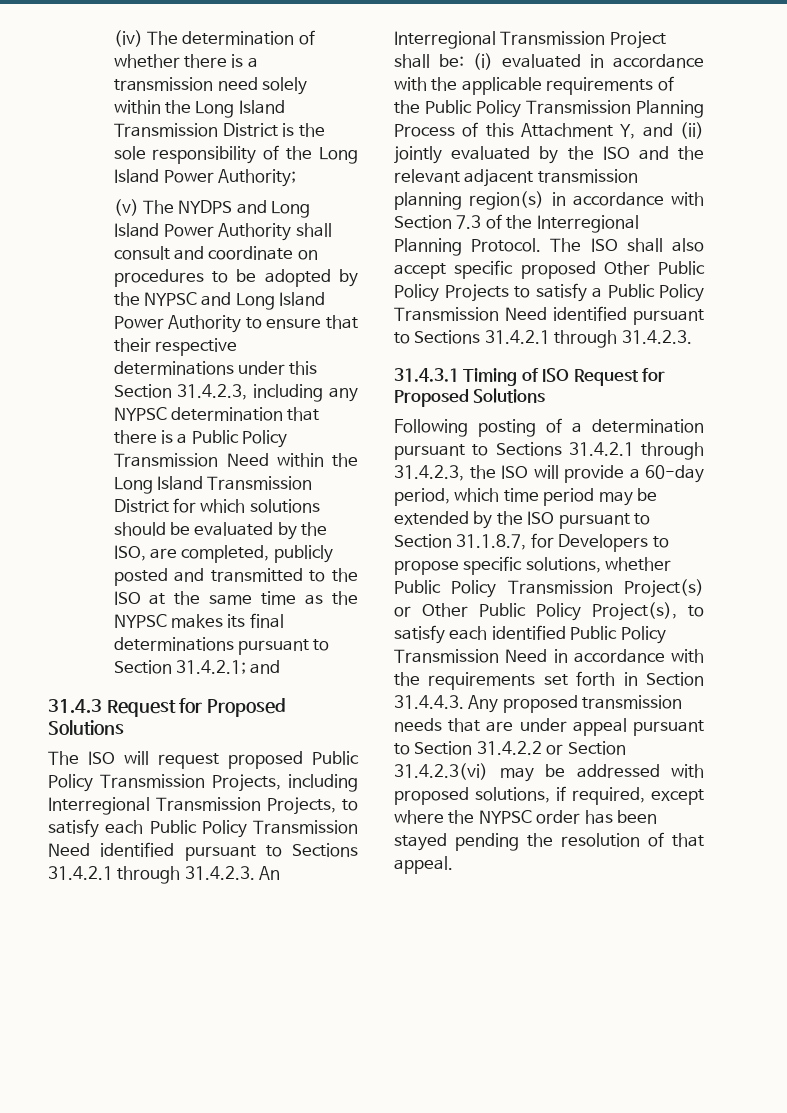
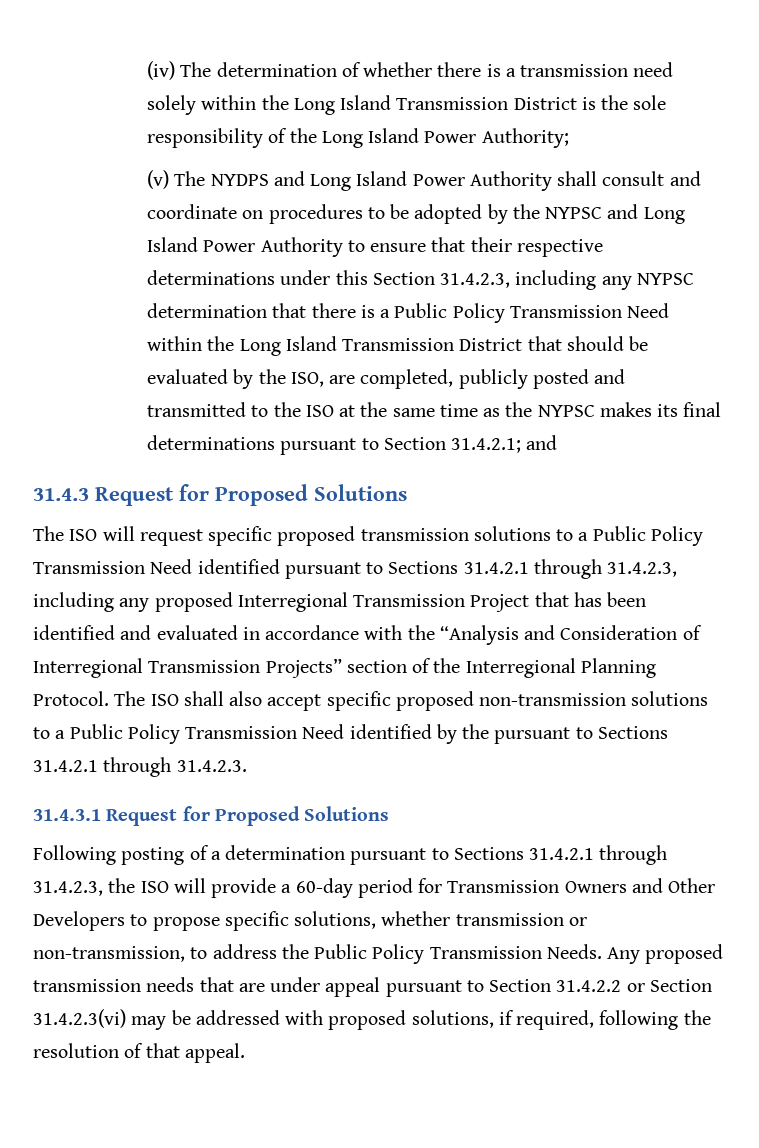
[172,498,320,513] for which solutions -> [527,336,562,351] that
[228,751,359,769] [48,774,358,792] [48,797,358,815] [48,819,144,838] proposed Public Policy Transmission Projects, including Interregional Transmission Projects, to satisfy each -> [208,526,589,546] specific proposed transmission solutions to a
[184,866,281,880] [394,31,666,49] [394,53,494,70] 31.4.2.3. An Interregional Transmission Project shall be: (i) -> [607,562,678,577] [33,592,647,612] [33,625,152,640] 31.4.2.3, including any proposed Interregional Transmission Project that has been identified and
[461,76,674,95] [394,100,705,118] [394,122,704,139] [394,146,704,164] [394,169,638,187] [394,191,704,210] [394,215,482,229] applicable requirements of the Public Policy Transmission Planning Process of this Attachment Y, and (ii) jointly evaluated by the ISO and the relevant adjacent transmission planning region(s) in accordance with Section 7.3 -> [439,625,702,645] [33,658,407,678] “Analysis and Consideration of Interregional Transmission Projects” section
[603,261,705,275] [394,283,704,302] [394,306,627,321] Other Public Policy Projects to satisfy a Public Policy Transmission Need identified -> [479,691,709,706] [33,724,490,744] non-transmission solutions to a Public Policy Transmission Need identified by the
[463,368,570,386] Timing of ISO -> (101, 815) none
[394,488,658,506] [394,511,651,529] [394,533,554,550] period, which time period may be extended by the ISO pursuant to Section 31.1.8.7, for -> [357,878,716,898] period for Transmission Owners and Other
[394,579,704,598] [394,602,704,621] [394,625,666,644] [394,649,704,663] [394,671,704,690] [394,695,464,709] Public Policy Transmission Project(s) or Other Public Policy Project(s), to satisfy each identified Public Policy Transmission Need in accordance with the requirements set forth in Section 31.4.4.3. -> [455,913,587,926] [33,944,602,964] transmission or non-transmission, to address the Public Policy Transmission Needs.
[651,789,704,805] [394,810,658,824] [394,833,519,851] except where the NYPSC order has been stayed pending -> [599,1010,679,1030] following

